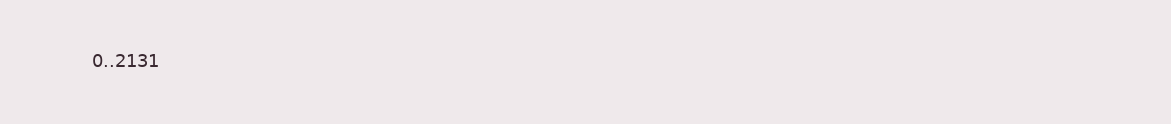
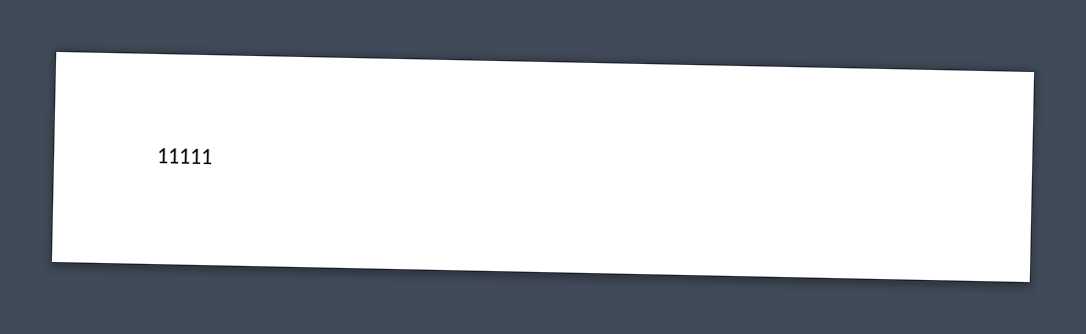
[92,54,159,67] 0..2131 -> [156,148,213,165] 11111

